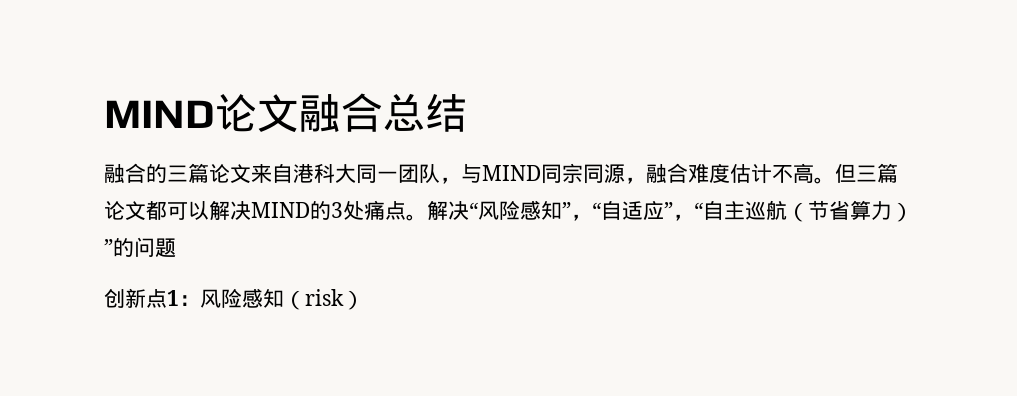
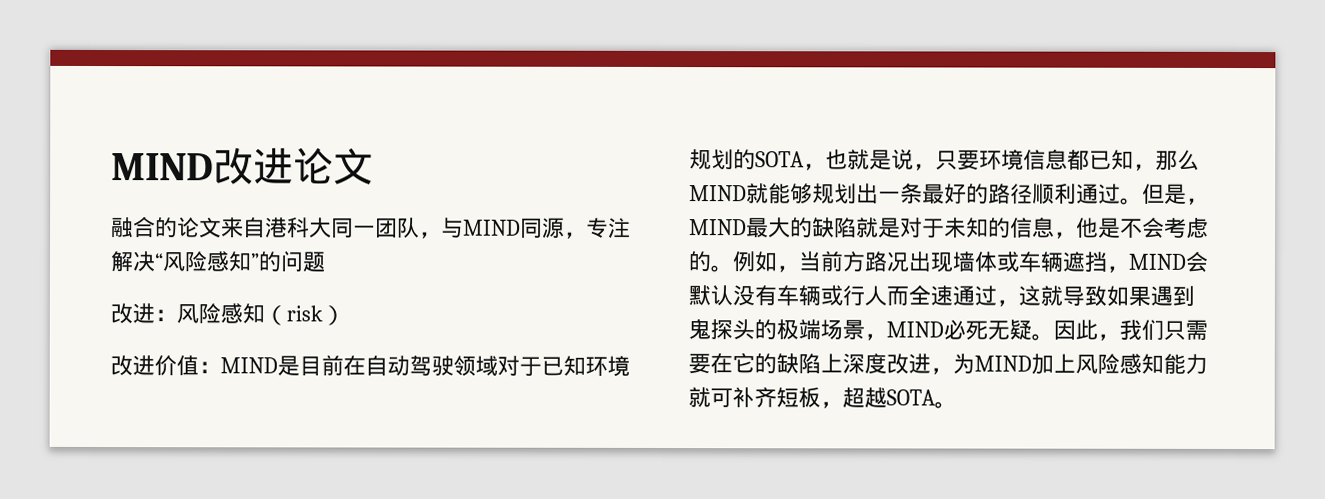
[104,93,467,133] MIND论文融合总结 -> [111,147,374,185] MIND改进论文
[167,163,209,183] 三篇 -> (178, 227) none
[562,163,898,184] [104,200,427,221] 宗同源，融合难度估计不高。但三篇论文都可以解决MIND的3处痛点。 -> [542,217,631,239] 源，专注
[571,200,913,222] [104,239,113,255] ，“自适应”，“自主巡航（节省算力）” -> (259, 261) none
[104,288,179,308] 创新点1 -> [110,303,155,325] 改进
(364, 300) none -> [110,354,630,377] [689,148,1200,171] [689,183,1209,205] [689,216,1209,239] [688,250,1208,273] [688,285,1195,307] [688,319,1208,341] [688,353,1208,375] [688,387,957,409] // 改进价值：MIND是目前在自动驾驶领域对于已知环境规划的SOTA，也就是说，只要环境信息都已知，那么MIND就能够规划出一条最好的路径顺利通过。但是，MIND最大的缺陷就是对于未知的信息，他是不会考虑的。例如，当前方路况出现墙体或车辆遮挡，MIND会默认没有车辆或行人而全速通过，这就导致如果遇到鬼探头的极端场景，MIND必死无疑。因此，我们只需要在它的缺陷上深度改进，为MIND加上风险感知能力就可补齐短板，超越SOTA。

